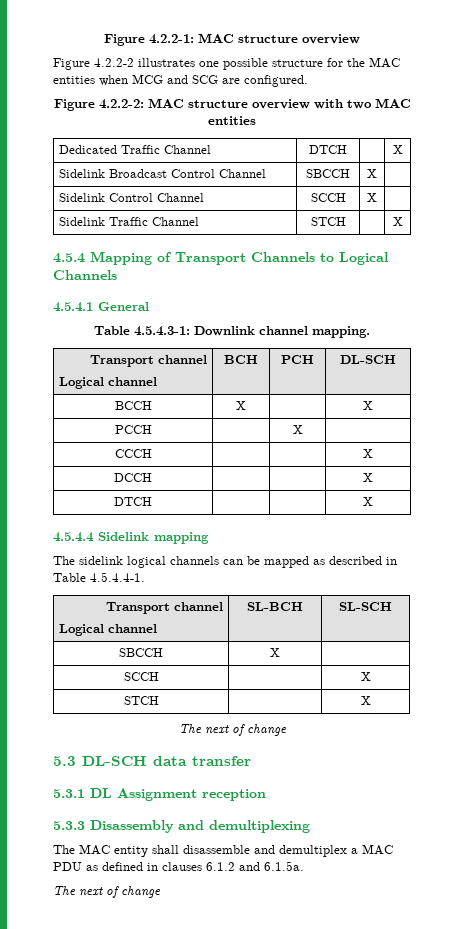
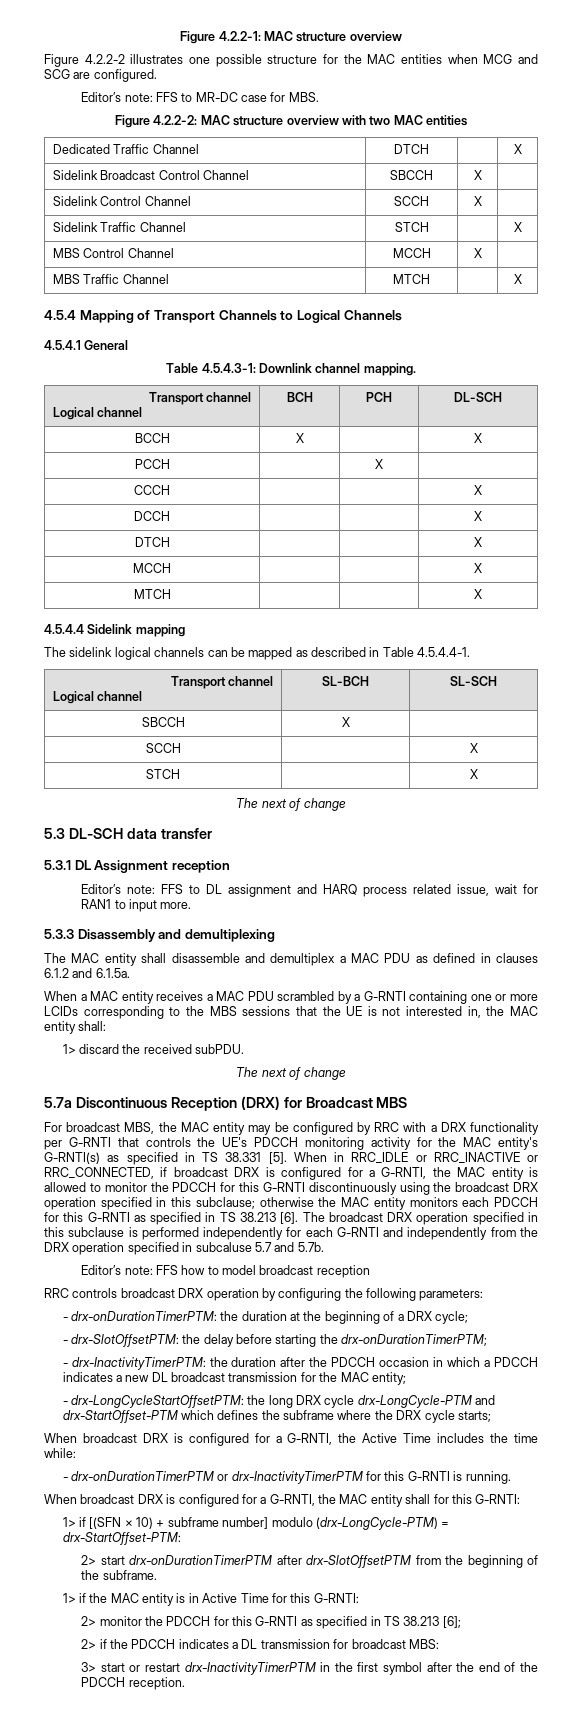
(308, 81) none -> [81,92,319,102] // Editor’s note: FFS to MR-DC case for MBS.
(403, 221) none -> [53,248,174,258] [392,248,431,258] [473,248,482,258] [53,274,169,284] [393,274,430,284] [513,274,522,284] // MBS Control Channel | MCCH | X | // MBS Traffic Channel | MTCH | | X
(373, 501) none -> [133,563,171,573] [474,563,482,573] [133,589,171,599] [474,589,482,599] // MCCH | | | X // MTCH | | | X
(266, 795) none -> [81,884,539,897] [81,899,192,912] // Editor’s note: FFS to DL assignment and HARQ process related issue, wait for RAN1 to input more.
[53,886,161,898] The next of change -> [44,991,539,1004] [44,1006,539,1019] [44,1021,107,1034] [62,1044,245,1054] [236,1067,346,1080] [44,1096,408,1111] [44,1122,540,1135] [44,1137,538,1150] [44,1152,538,1165] [44,1167,539,1180] [44,1182,538,1195] [44,1197,539,1210] [44,1212,538,1225] [44,1227,538,1240] [44,1242,324,1255] [81,1265,370,1278] [44,1288,484,1301] [62,1311,469,1324] [62,1334,488,1347] [62,1357,539,1370] [62,1372,406,1385] [62,1395,496,1408] [62,1410,491,1423] [44,1433,538,1446] [44,1448,76,1458] [62,1471,511,1484] [44,1494,521,1507] [62,1517,450,1530] [62,1532,181,1545] [81,1555,538,1568] [81,1570,157,1580] [62,1593,359,1606] [81,1616,461,1629] [81,1639,439,1649] [81,1662,538,1675] [81,1677,185,1690] When a MAC entity receives a MAC PDU scrambled by a G-RNTI containing one or more LCIDs corresponding to the MBS sessions that the UE is not interested in, the MAC entity shall: // 1> discard the received subPDU. // The next of change // 5.7a Discontinuous Reception (DRX) for Broadcast MBS // For broadcast MBS, the MAC entity may be configured by RRC with a DRX functionality per G-RNTI that controls the UE's PDCCH monitoring activity for the MAC entity's G-RNTI(s) as specified in TS 38.331 [5]. When in RRC_IDLE or RRC_INACTIVE or RRC_CONNECTED, if broadcast DRX is configured for a G-RNTI, the MAC entity is allowed to monitor the PDCCH for this G-RNTI discontinuously using the broadcast DRX operation specified in this subclause; otherwise the MAC entity monitors each PDCCH for this G-RNTI as specified in TS 38.213 [6]. The broadcast DRX operation specified in this subclause is performed independently for each G-RNTI and independently from the DRX operation specified in subcaluse 5.7 and 5.7b. // Editor’s note: FFS how to model broadcast reception // RRC controls broadcast DRX operation by configuring the following parameters: // - drx-onDurationTimerPTM: the duration at the beginning of a DRX cycle; // - drx-SlotOffsetPTM: the delay before starting the drx-onDurationTimerPTM; // - drx-InactivityTimerPTM: the duration after the PDCCH occasion in which a PDCCH indicates a new DL broadcast transmission for the MAC entity; // - drx-LongCycleStartOffsetPTM: the long DRX cycle drx-LongCycle-PTM and drx-StartOffset-PTM which defines the subframe where the DRX cycle starts; // When broadcast DRX is configured for a G-RNTI, the Active Time includes the time while: // - drx-onDurationTimerPTM or drx-InactivityTimerPTM for this G-RNTI is running. // When broadcast DRX is configured for a G-RNTI, the MAC entity shall for this G-RNTI: // 1> if [(SFN × 10) + subframe number] modulo (drx-LongCycle-PTM) = drx-StartOffset-PTM: // 2> start drx-onDurationTimerPTM after drx-SlotOffsetPTM from the beginning of the subframe. // 1> if the MAC entity is in Active Time for this G-RNTI: // 2> monitor the PDCCH for this G-RNTI as specified in TS 38.213 [6]; // 2> if the PDCCH indicates a DL transmission for broadcast MBS: // 3> start or restart drx-InactivityTimerPTM in the first symbol after the end of the PDCCH reception.

